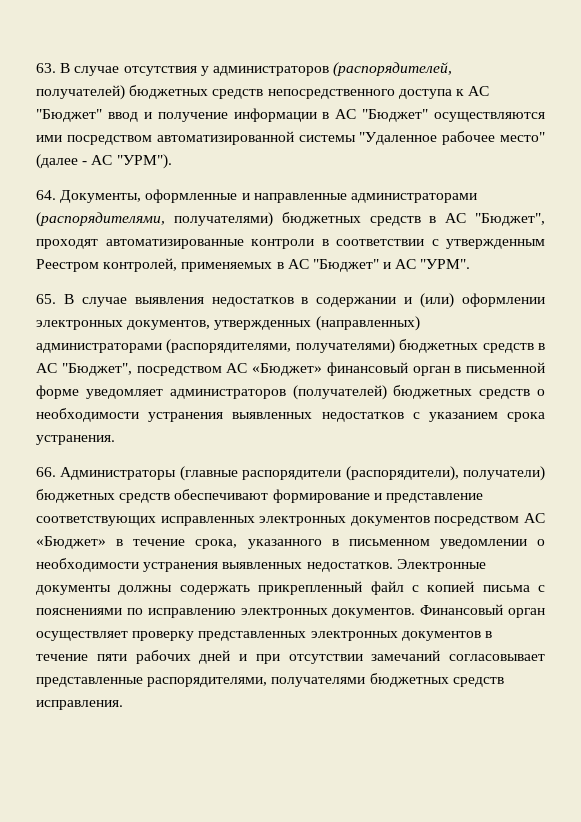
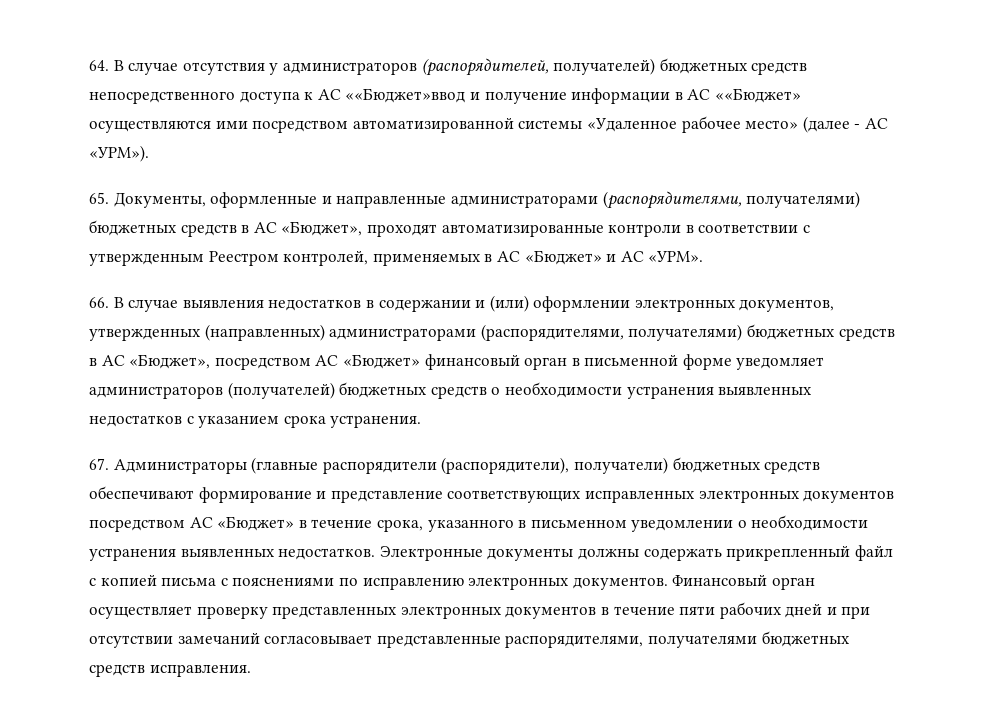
[36,63,56,73] 63. -> [89,60,109,71] 64.
[36,109,138,122] "Бюджет" ввод -> [345,88,466,103] ««Бюджет»ввод
[362,109,429,122] "Бюджет" -> [714,88,801,103] ««Бюджет»
[359,131,545,145] "Удаленное рабочее место" -> [586,116,799,133] «Удаленное рабочее место»
[116,154,172,169] [36,190,56,200] "УРМ"). // 64. -> [89,145,149,162] [89,192,109,204] «УРМ»). // 65.
[474,213,545,226] "Бюджет", -> [281,221,363,236] «Бюджет»,
[312,259,379,272] "Бюджет" -> [524,250,602,265] «Бюджет»
[420,259,471,269] [36,294,56,304] "УРМ". // 65. -> [648,251,704,263] [89,297,109,308] «УРМ». // 66.
[61,363,132,376] "Бюджет", -> [129,354,211,369] «Бюджет»,
[36,467,56,477] 66. -> [89,458,109,470] 67.

